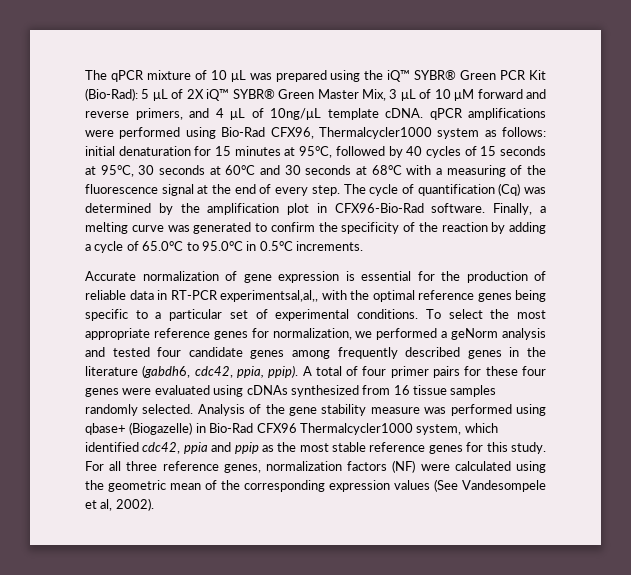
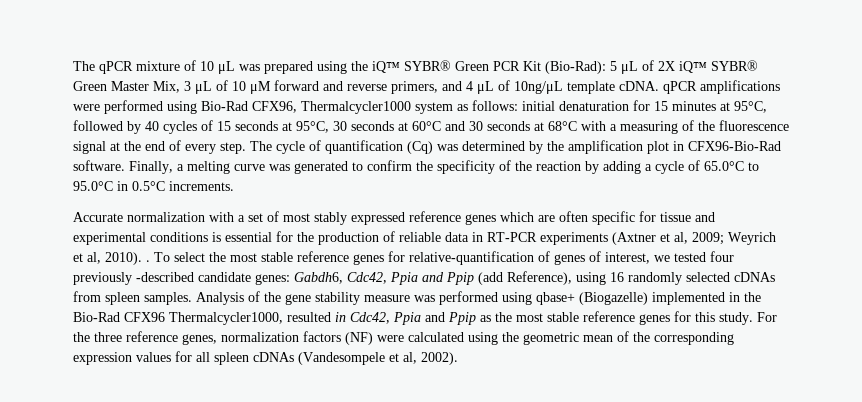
[225,271,339,283] of gene expression -> [209,211,715,225] [73,232,208,245] with a set of most stably expressed reference genes which are often specific for tissue and experimental conditions
[220,290,546,302] [85,309,419,321] experimentsal,al,, with the optimal reference genes being specific to a particular set of experimental conditions. -> [540,232,776,245] [73,252,150,265] experiments (Axtner et al, 2009; Weyrich et al, 2010). .
[85,328,547,340] [85,347,546,359] [85,365,547,378] [85,385,497,397] [85,404,194,416] appropriate reference genes for normalization, we performed a geNorm analysis and tested four candidate genes among frequently described genes in the literature (gabdh6, cdc42, ppia, ppip). A total of four primer pairs for these four genes were evaluated using cDNAs synthesized from 16 tissue samples randomly selected. -> [261,251,734,265] [73,271,775,285] [73,291,192,305] stable reference genes for relative-quantification of genes of interest, we tested four previously -described candidate genes: Gabdh6, Cdc42, Ppia and Ppip (add Reference), using 16 randomly selected cDNAs from spleen samples.
[195,423,498,435] [85,442,259,454] in Bio-Rad CFX96 Thermalcycler1000 system, which identified cdc42, ppia and ppip -> [652,292,761,305] [73,312,476,325] implemented in the Bio-Rad CFX96 Thermalcycler1000, resulted in Cdc42, Ppia and Ppip
[109,461,122,471] all -> [73,332,90,342] the
[434,479,546,492] (See Vandesompele -> [175,351,385,365] for all spleen cDNAs (Vandesompele

